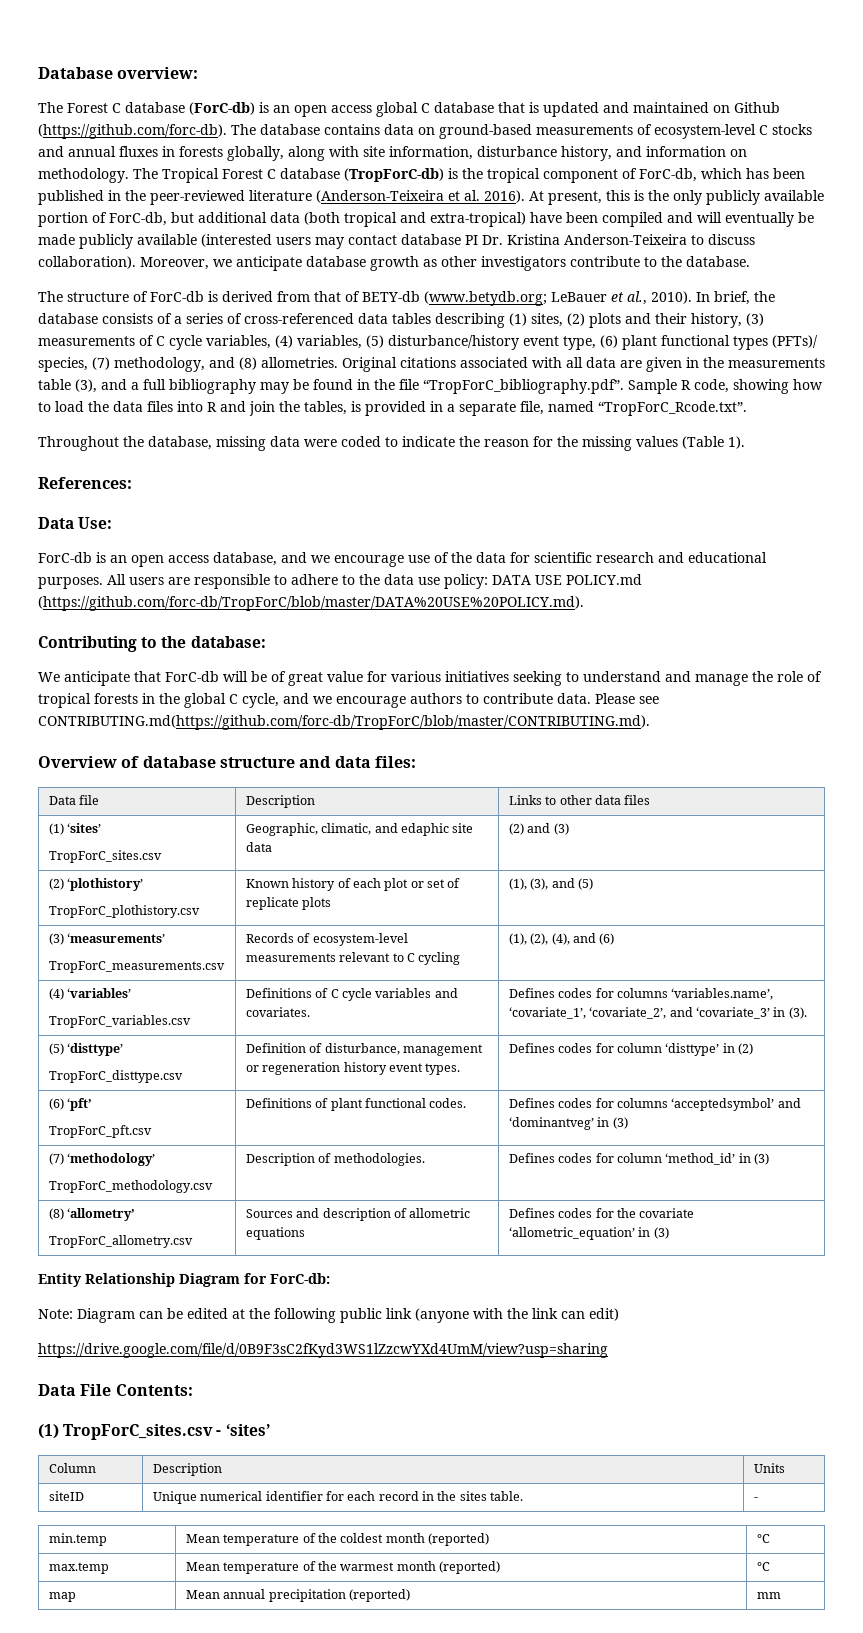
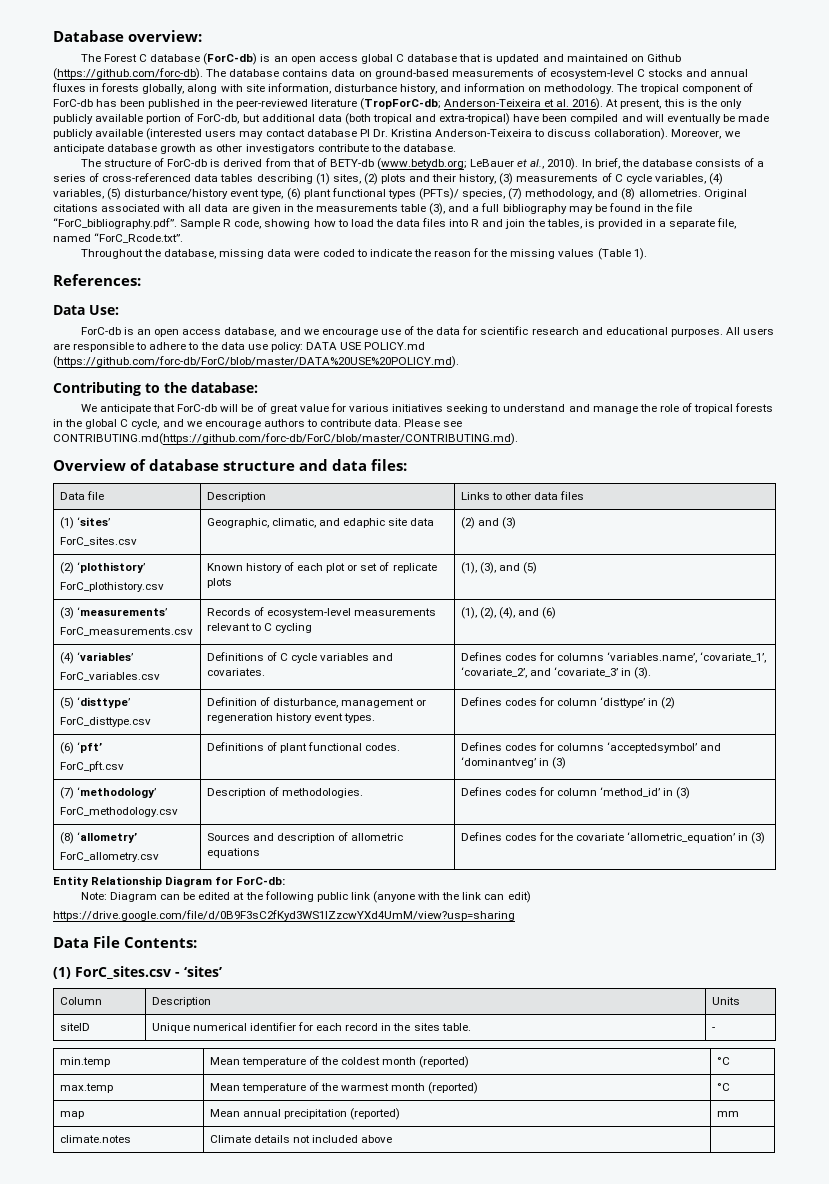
[162,168,483,183] Tropical Forest C database (TropForC-db) is the -> (638, 88) none
[639,168,742,182] ForC-db, which -> [53,99,93,107] ForC-db
[316,190,444,203] (Anderson-Teixeira -> [359,98,541,110] (TropForC-db; Anderson-Teixeira
[423,379,624,394] “TropForC_bibliography.pdf”. -> [53,218,177,229] “ForC_bibliography.pdf”.
[598,401,747,416] “TropForC_Rcode.txt”. -> [94,233,184,243] “ForC_Rcode.txt”.
[38,596,584,611] (https://github.com/forc-db/TropForC/blob/master/DATA%20USE%20POLICY.md). -> [53,356,459,368] (https://github.com/forc-db/ForC/blob/master/DATA%20USE%20POLICY.md).
[38,715,650,730] CONTRIBUTING.md(https://github.com/forc-db/TropForC/blob/master/CONTRIBUTING.md). -> [53,433,518,445] CONTRIBUTING.md(https://github.com/forc-db/ForC/blob/master/CONTRIBUTING.md).
[48,850,162,863] TropForC_sites.csv -> [59,537,137,546] ForC_sites.csv
[48,905,200,918] TropForC_plothistory.csv -> [59,582,164,592] ForC_plothistory.csv
[48,961,225,973] TropForC_measurements.csv -> [59,627,193,636] ForC_measurements.csv
[48,1015,191,1028] TropForC_variables.csv -> [59,672,160,681] ForC_variables.csv
[48,1070,183,1083] TropForC_disttype.csv -> [59,717,151,727] ForC_disttype.csv
[48,1125,152,1138] TropForC_pft.csv -> [59,761,124,772] ForC_pft.csv
[48,1180,213,1193] TropForC_methodology.csv -> [59,807,178,817] ForC_methodology.csv
[48,1235,193,1248] TropForC_allometry.csv -> [59,852,159,862] ForC_allometry.csv
[63,1424,214,1440] TropForC_sites.csv -> [75,966,171,979] ForC_sites.csv
(781, 1595) none -> [59,1135,131,1143] [209,1135,393,1143] // climate.notes | Climate details not included above |

